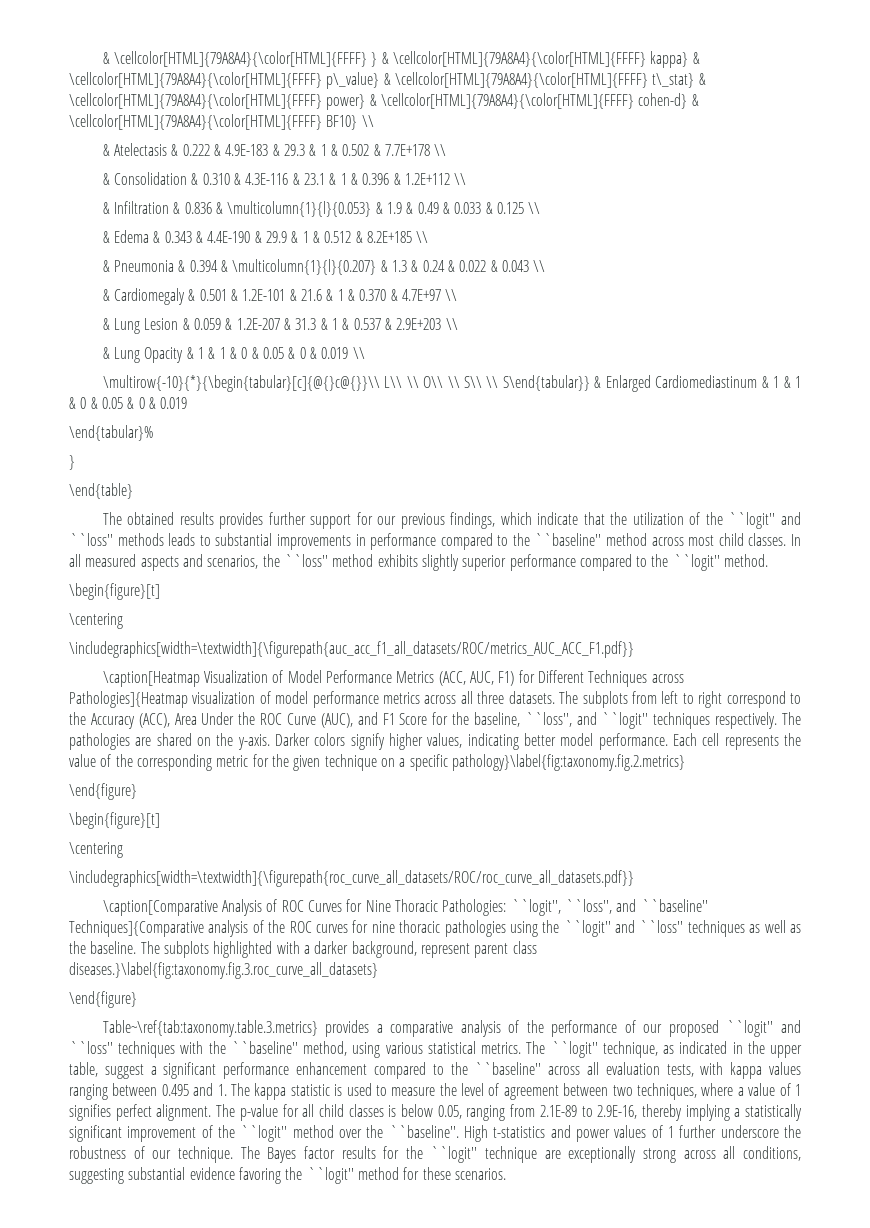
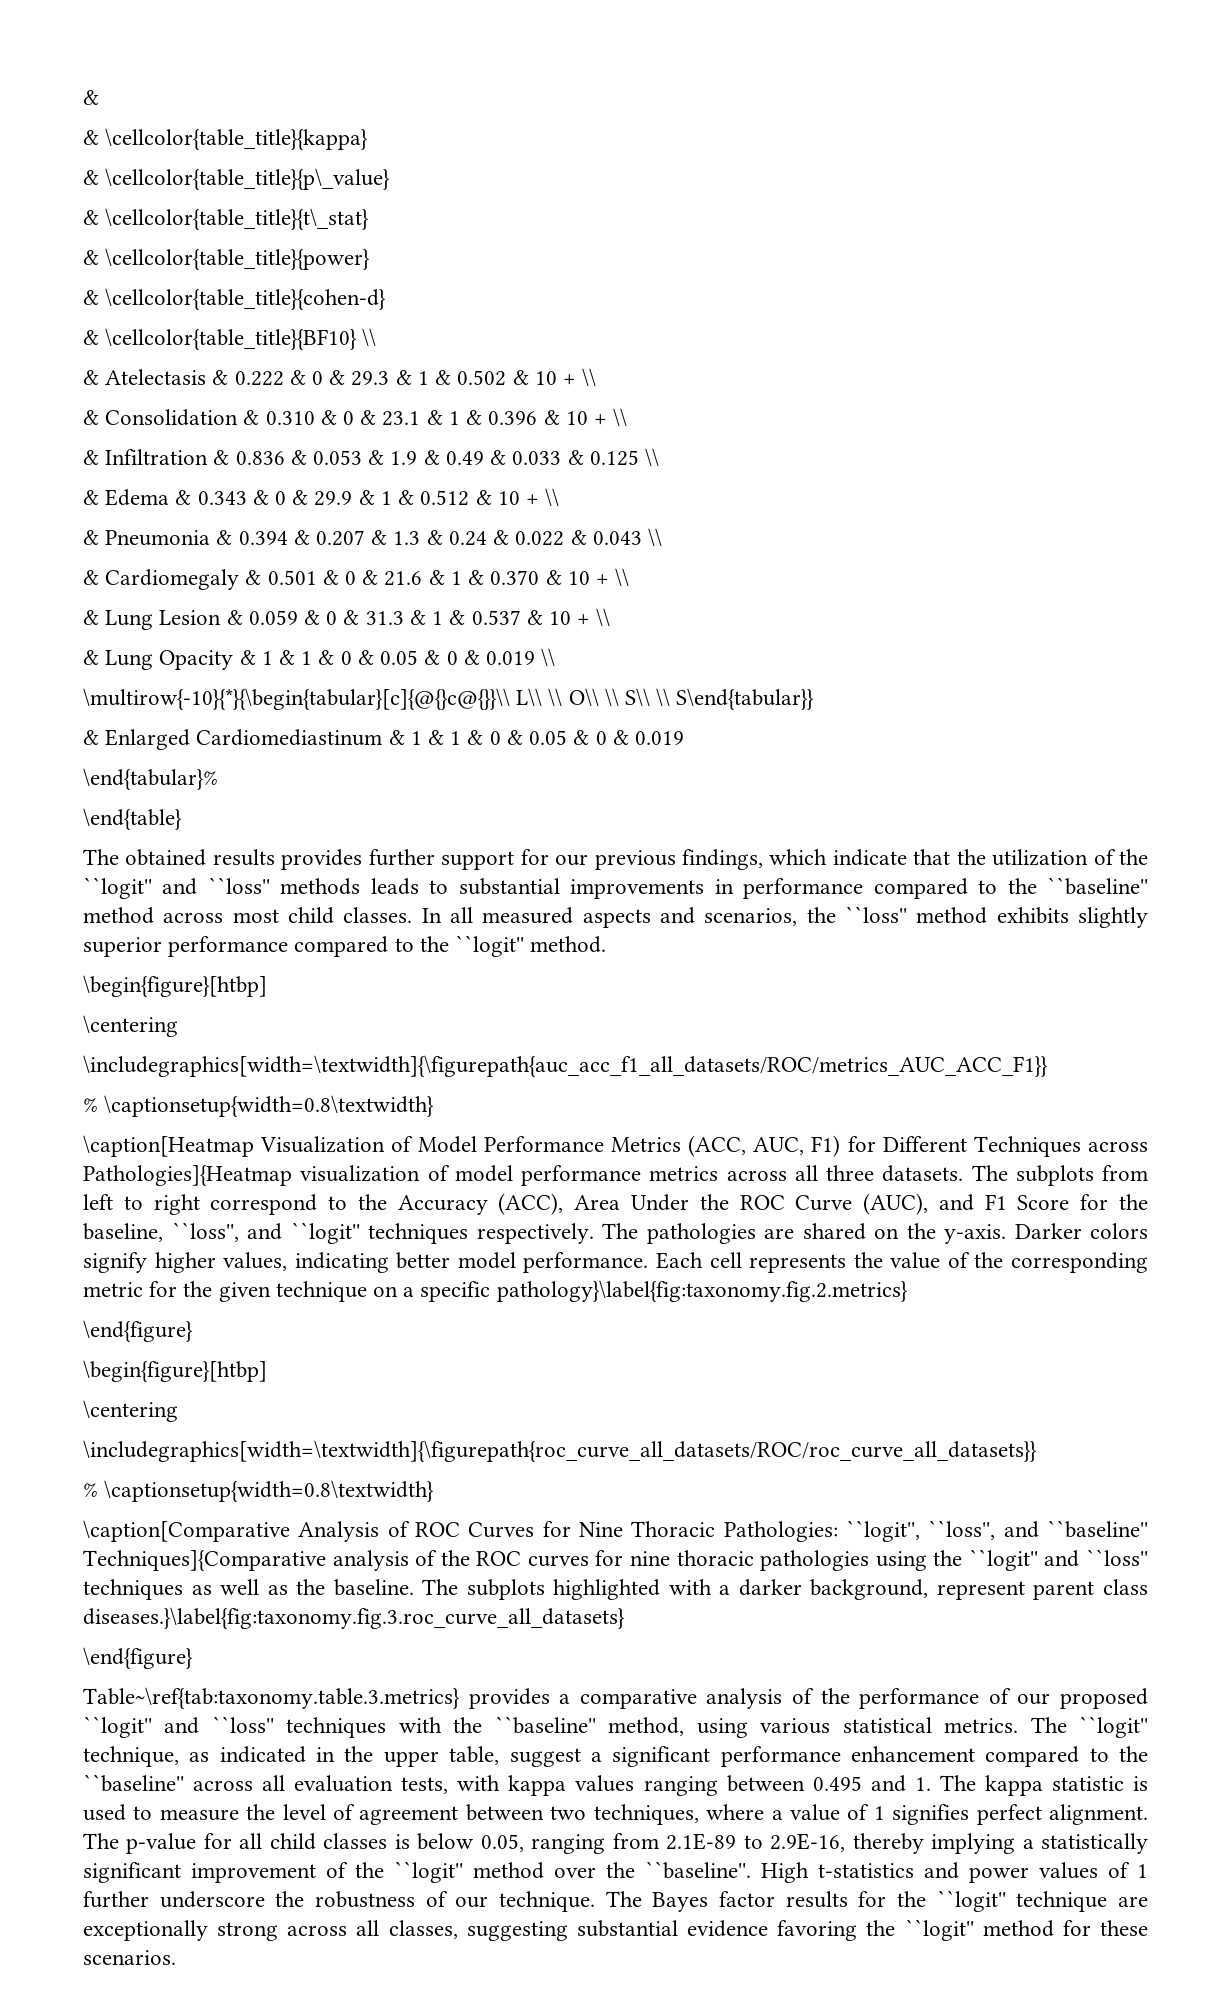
[102,51,700,68] [69,72,706,89] [69,93,699,110] [69,114,358,130] & \cellcolor[HTML]{79A8A4}{\color[HTML]{FFFF} } & \cellcolor[HTML]{79A8A4}{\color[HTML]{FFFF} kappa} & \cellcolor[HTML]{79A8A4}{\color[HTML]{FFFF} p\_value} & \cellcolor[HTML]{79A8A4}{\color[HTML]{FFFF} t\_stat} & \cellcolor[HTML]{79A8A4}{\color[HTML]{FFFF} power} & \cellcolor[HTML]{79A8A4}{\color[HTML]{FFFF} cohen-d} & \cellcolor[HTML]{79A8A4}{\color[HTML]{FFFF} BF10} -> [83,90,99,105] [83,128,369,150] [83,168,391,190] [83,208,370,230] [83,248,371,270] [83,288,387,310] [83,328,358,350] & // & \cellcolor{table_title}{kappa} // & \cellcolor{table_title}{p\_value} // & \cellcolor{table_title}{t\_stat} // & \cellcolor{table_title}{power} // & \cellcolor{table_title}{cohen-d} // & \cellcolor{table_title}{BF10}
[225,144,269,156] 4.9E-183 -> [312,371,324,385] 0
[384,144,430,156] 7.7E+178 -> [534,371,576,385] 10 +
[245,173,289,185] 4.3E-116 -> [343,411,355,425] 0
[404,173,450,185] 1.2E+112 -> [565,411,607,425] 10 +
[227,201,372,217] \multicolumn{1}{l}{0.053} -> [313,450,363,465] 0.053
[207,231,251,243] 4.4E-190 -> [275,491,287,505] 0
[366,231,412,243] 8.2E+185 -> [497,491,539,505] 10 +
[232,259,377,275] \multicolumn{1}{l}{0.207} -> [316,530,366,546] 0.207
[242,289,286,301] 1.2E-101 -> [345,571,357,585] 0
[401,289,441,301] 4.7E+97 -> [567,571,609,585] 10 +
[236,318,280,330] 1.2E-207 -> [326,611,338,625] 0
[396,318,442,330] 2.9E+203 -> [548,611,591,625] 10 +
(590, 383) none -> (815, 699) //
[69,455,75,470] // } -> (218, 779) none
[69,583,160,600] [69,613,123,629] [69,641,634,658] \begin{figure}[t] // \centering // \includegraphics[width=\textwidth]{\figurepath{auc_acc_f1_all_datasets/ROC/metrics_AUC_ACC_F1.pdf}} -> [83,975,267,997] [83,1015,178,1037] [83,1055,1048,1077] [83,1095,435,1117] \begin{figure}[htbp] // \centering // \includegraphics[width=\textwidth]{\figurepath{auc_acc_f1_all_datasets/ROC/metrics_AUC_ACC_F1}} // % \captionsetup{width=0.8\textwidth}
[69,812,160,829] [69,842,123,858] [69,870,634,887] \begin{figure}[t] // \centering // \includegraphics[width=\textwidth]{\figurepath{roc_curve_all_datasets/ROC/roc_curve_all_datasets.pdf}} -> [83,1360,267,1382] [83,1400,178,1422] [83,1440,1037,1462] [83,1480,435,1502] \begin{figure}[htbp] // \centering // \includegraphics[width=\textwidth]{\figurepath{roc_curve_all_datasets/ROC/roc_curve_all_datasets}} // % \captionsetup{width=0.8\textwidth}
[742,1146,801,1161] conditions, -> [388,1920,458,1939] classes,

